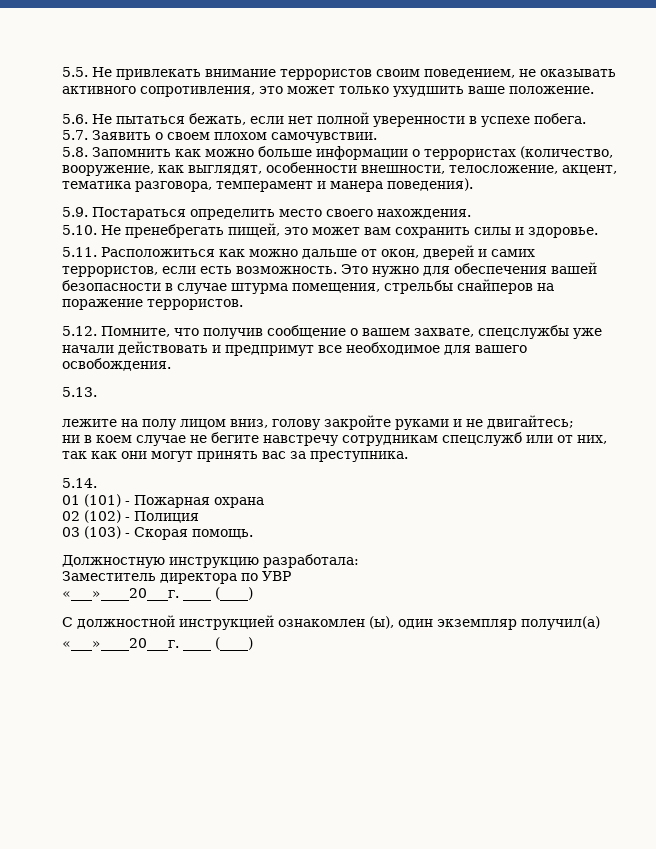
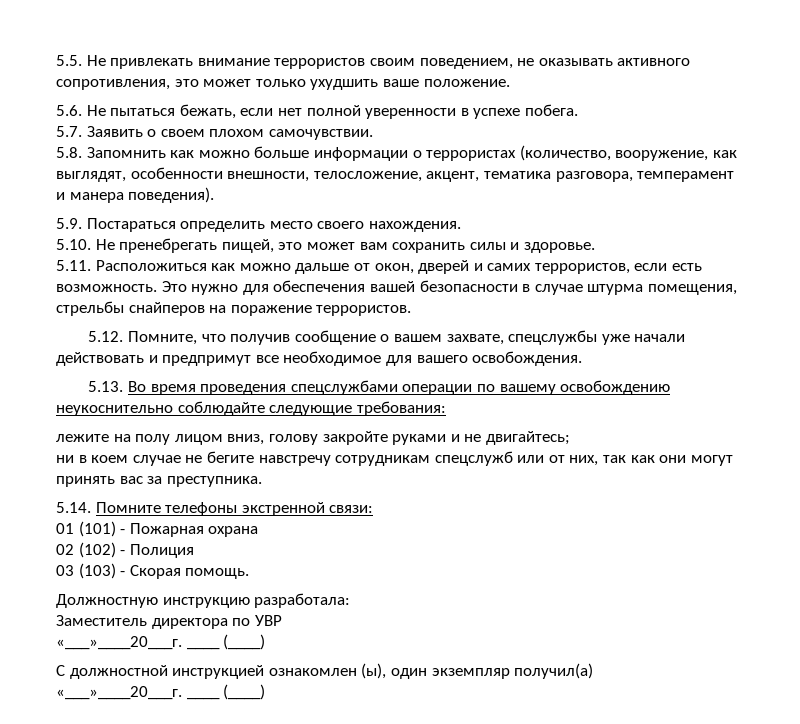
(97, 392) none -> [127,380,671,395] [56,401,446,416] Во время проведения спецслужбами операции по вашему освобождению неукоснительно соблюдайте следующие требования:
(97, 483) none -> [95,502,374,516] Помните телефоны экстренной связи:

